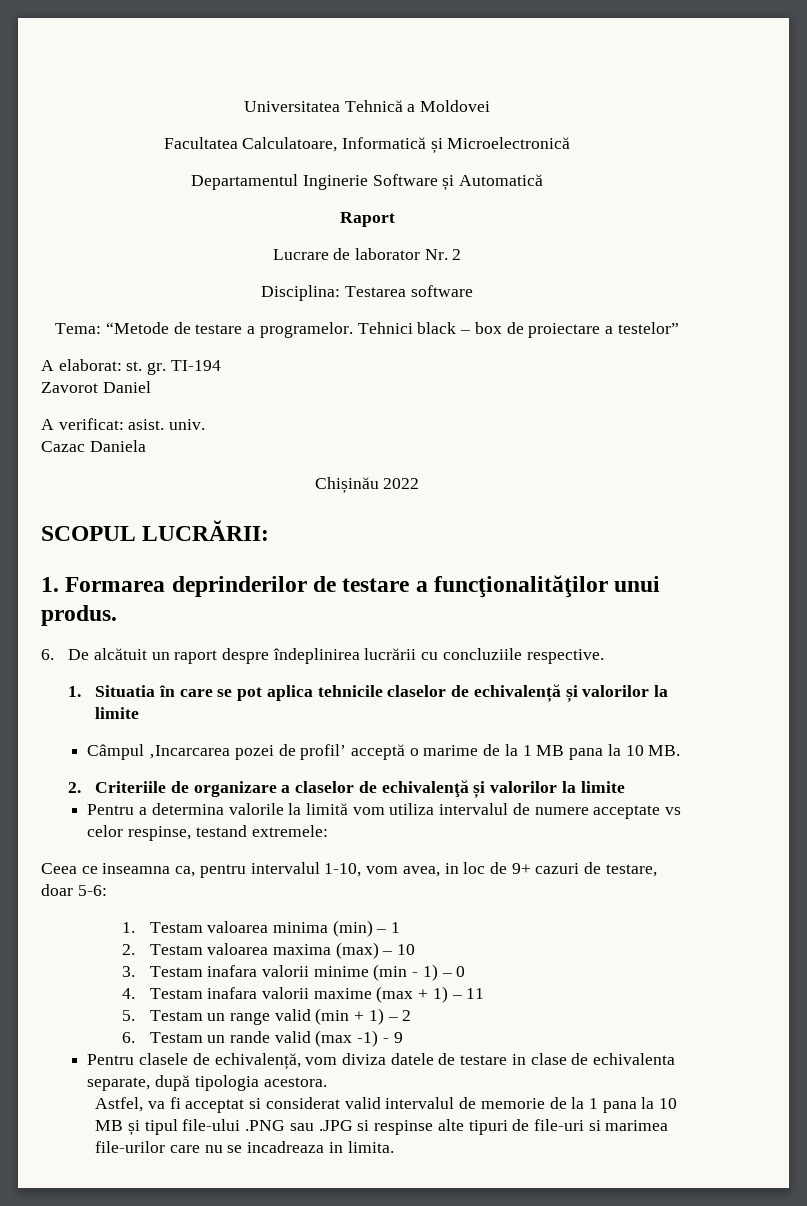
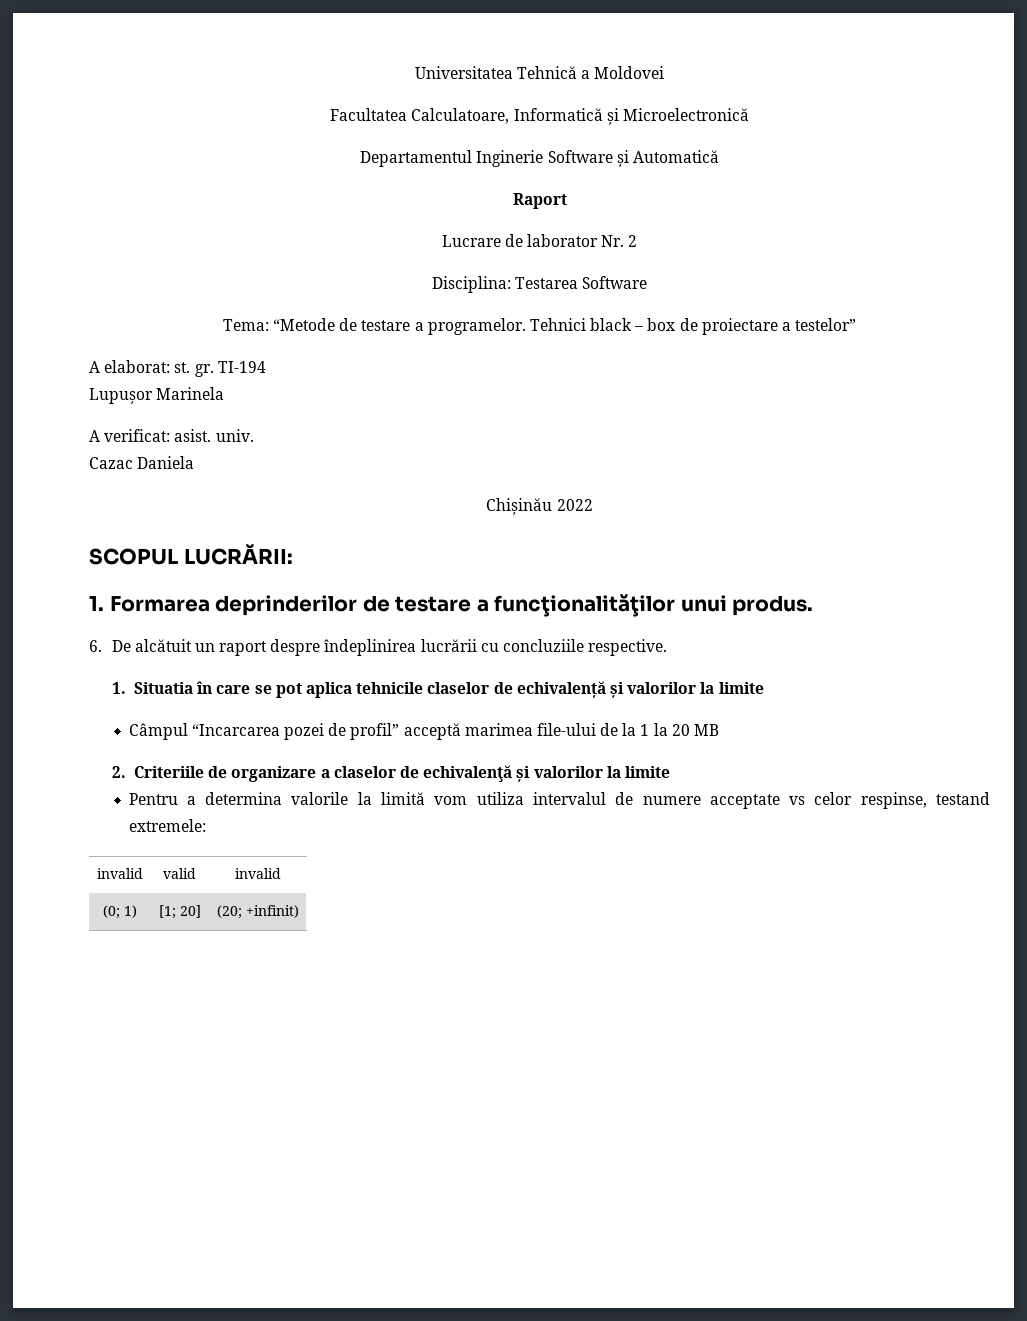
[410,285,473,297] software -> [582,276,648,289] Software
[41,381,151,393] Zavorot Daniel -> [89,387,225,404] Lupușor Marinela
[149,745,231,759] ‚Incarcarea -> [191,724,280,736] “Incarcarea
[300,744,681,760] profil’ acceptă o marime de la 1 MB pana la 10 MB. -> [350,723,720,740] profil” acceptă marimea file-ului de la 1 la 20 MB
[41,862,657,878] [41,884,107,896] [122,920,401,937] [122,942,416,959] [122,964,466,981] [122,986,485,1003] [122,1008,412,1025] [122,1030,403,1047] [87,1053,676,1070] [87,1075,327,1091] [95,1097,678,1113] [95,1119,669,1136] [95,1141,394,1153] // Ceea ce inseamna ca, pentru intervalul 1-10, vom avea, in loc de 9+ cazuri de testare, doar 5-6: // 1. Testam valoarea minima (min) – 1 // 2. Testam valoarea maxima (max) – 10 // 3. Testam inafara valorii minime (min - 1) – 0 // 4. Testam inafara valorii maxime (max + 1) – 11 // 5. Testam un range valid (min + 1) – 2 // 6. Testam un rande valid (max -1) - 9 // Pentru clasele de echivalență, vom diviza datele de testare in clase de echivalenta separate, după tipologia acestora. // Astfel, va fi acceptat si considerat valid intervalul de memorie de la 1 pana la 10 MB și tipul file-ului .PNG sau .JPG si respinse alte tipuri de file-uri si marimea file-urilor care nu se incadreaza in limita. -> [97,868,143,879] [163,868,196,879] [234,868,281,879] [103,905,137,919] [158,905,201,919] [216,905,299,919] // invalid | valid | invalid // (0; 1) | [1; 20] | (20; +infinit)

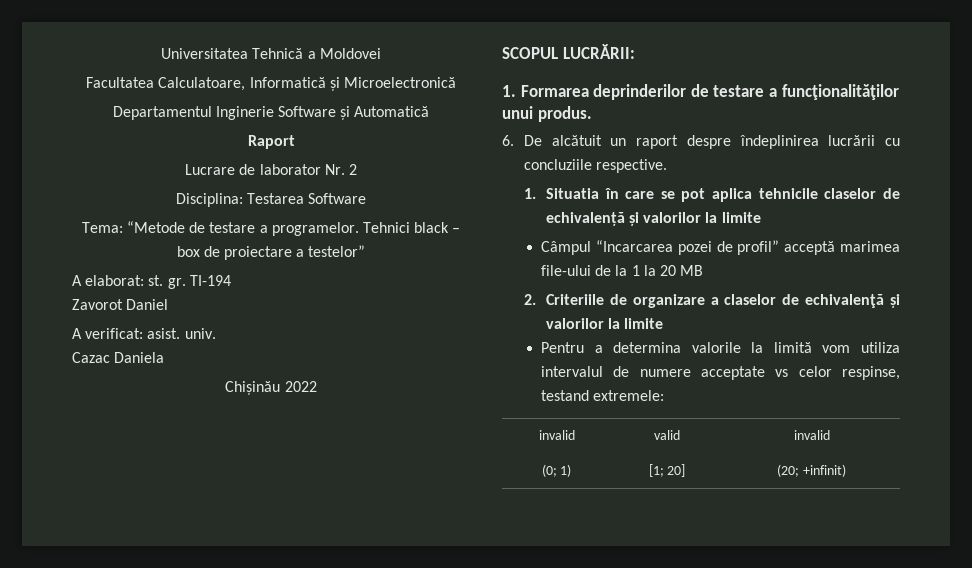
[89,387,225,404] Lupușor Marinela -> [72,299,169,310] Zavorot Daniel

